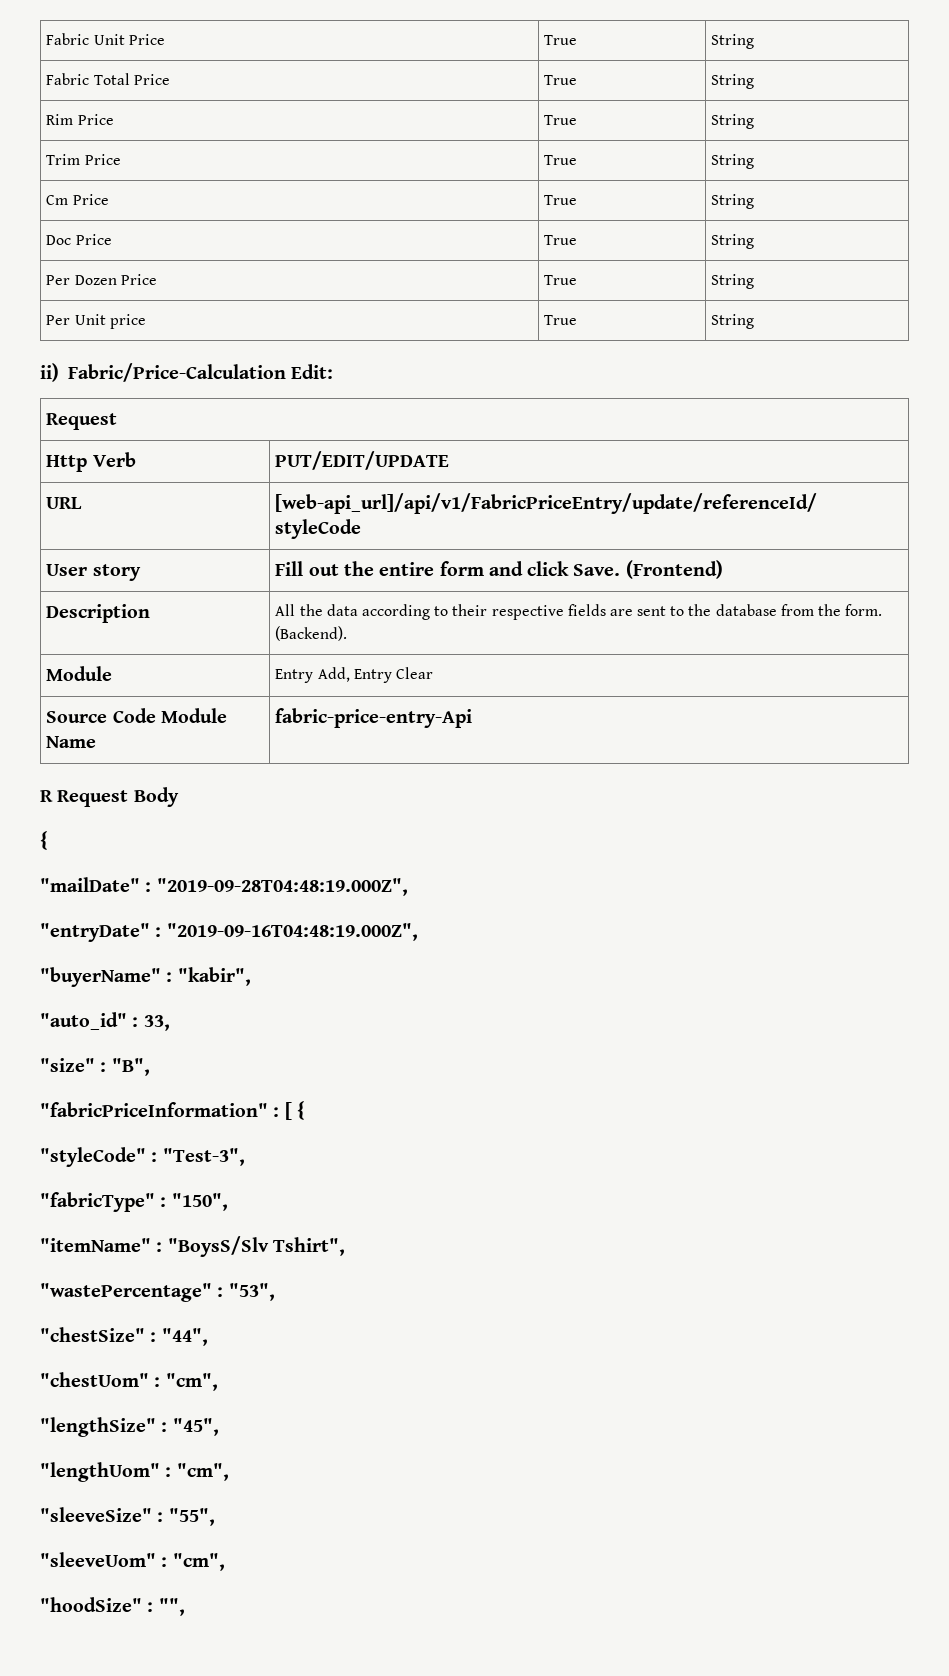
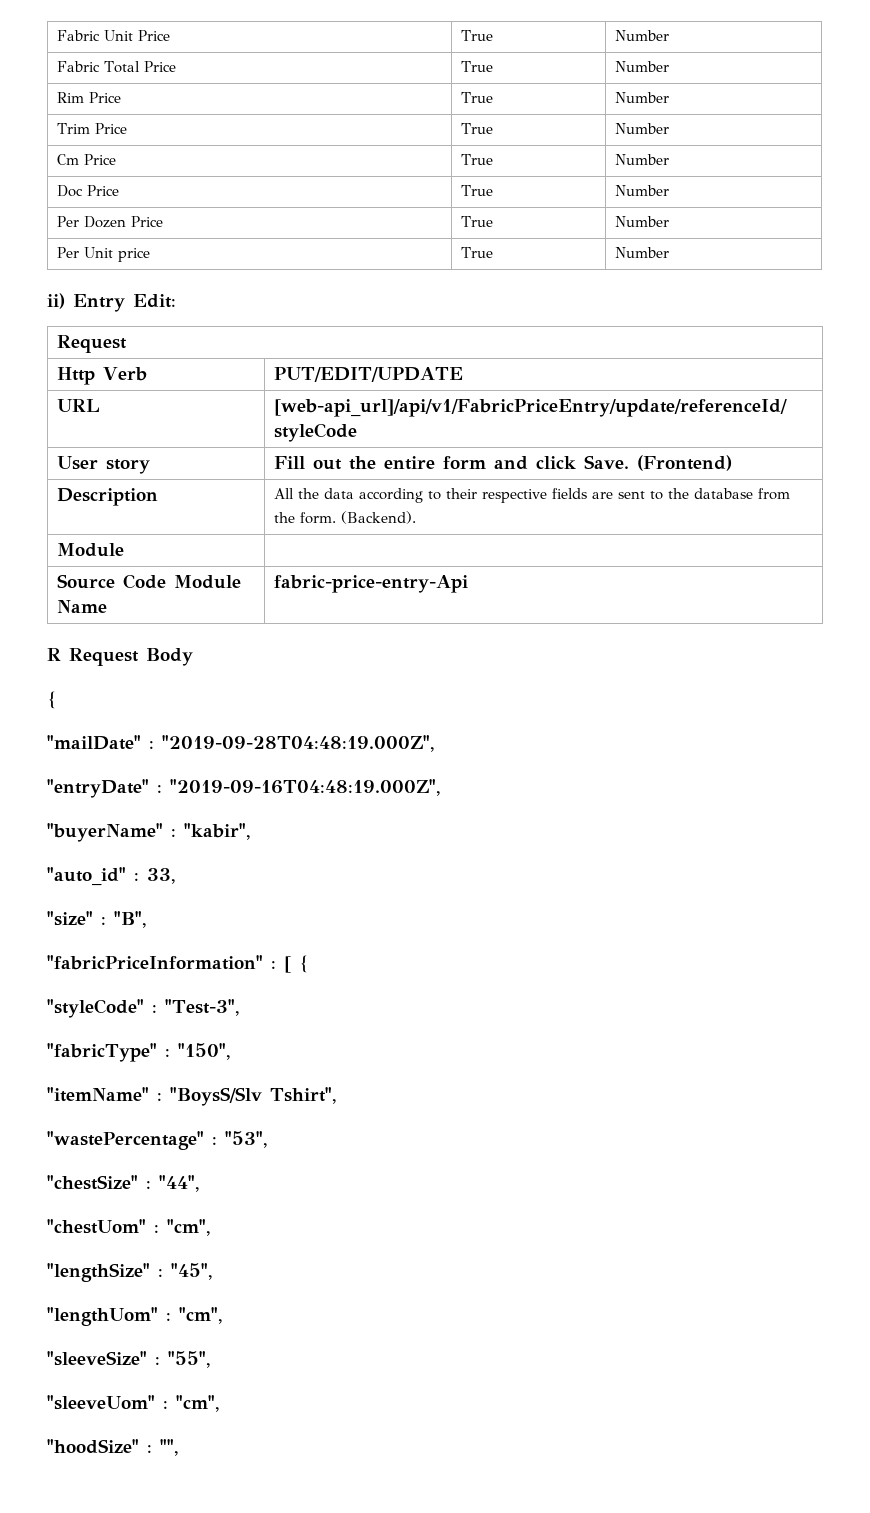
[711,34,755,49] String -> [615,30,670,41] Number
[711,74,755,89] String -> [615,61,670,72] Number
[711,114,755,129] String -> [615,92,670,103] Number
[711,154,755,169] String -> [615,123,670,134] Number
[711,194,755,209] String -> [615,154,670,165] Number
[711,234,755,249] String -> [615,185,670,196] Number
[711,274,755,289] String -> [615,216,670,227] Number
[711,314,755,329] String -> [615,247,670,258] Number
[67,363,286,382] Fabric/Price-Calculation -> [72,294,125,312] Entry
[275,667,434,683] Entry Add, Entry Clear -> (125, 550) none

